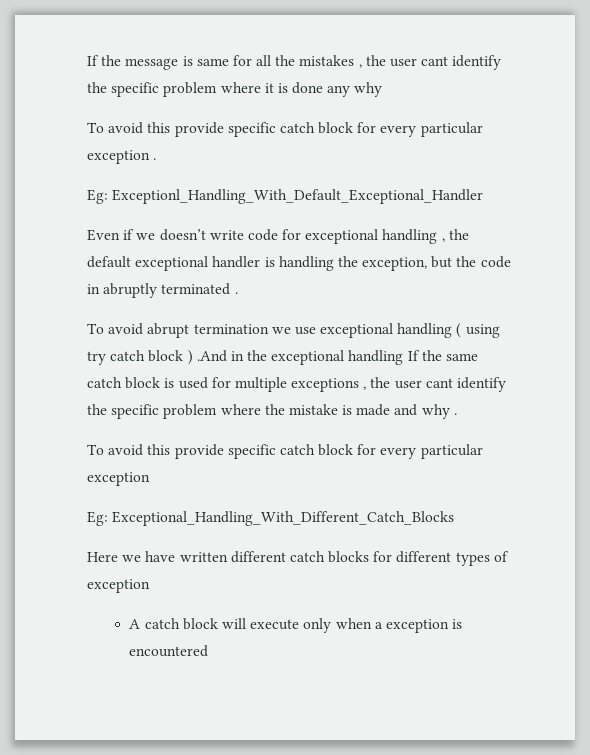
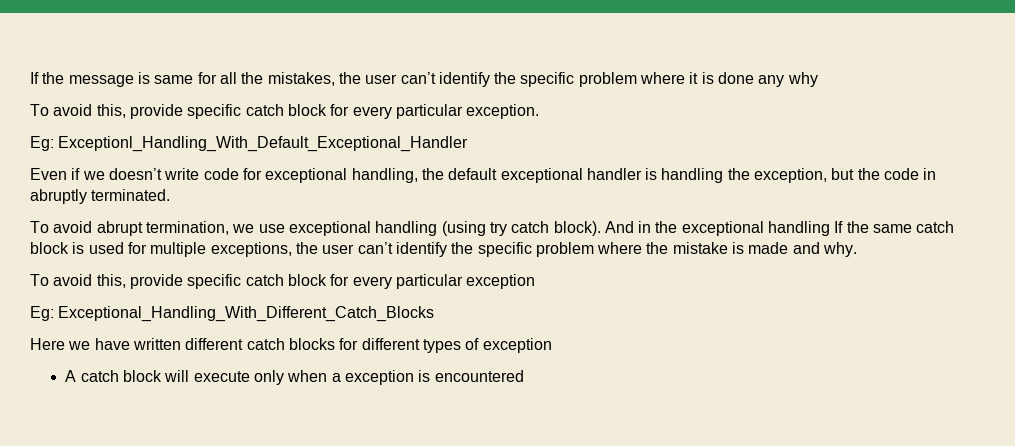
[299,55,449,68] mistakes , the user cant -> [267,72,436,86] mistakes, the user can’t
[147,122,483,137] [87,150,157,164] this provide specific catch block for every particular exception . -> [96,104,540,119] this, provide specific catch block for every particular exception.
[382,229,445,244] handling , -> [351,168,418,183] handling,
[161,283,238,295] terminated . -> [91,189,171,201] terminated.
[193,324,269,334] termination -> [145,221,229,235] termination,
[456,323,500,338] [87,350,227,365] ( using try catch block ) .And -> [441,221,634,236] (using try catch block). And
[291,377,453,392] exceptions , the user cant -> [210,242,393,257] exceptions, the user can’t
[421,404,457,419] [87,444,171,456] why . // To avoid this -> [823,242,858,257] [30,274,126,288] why. // To avoid this,

